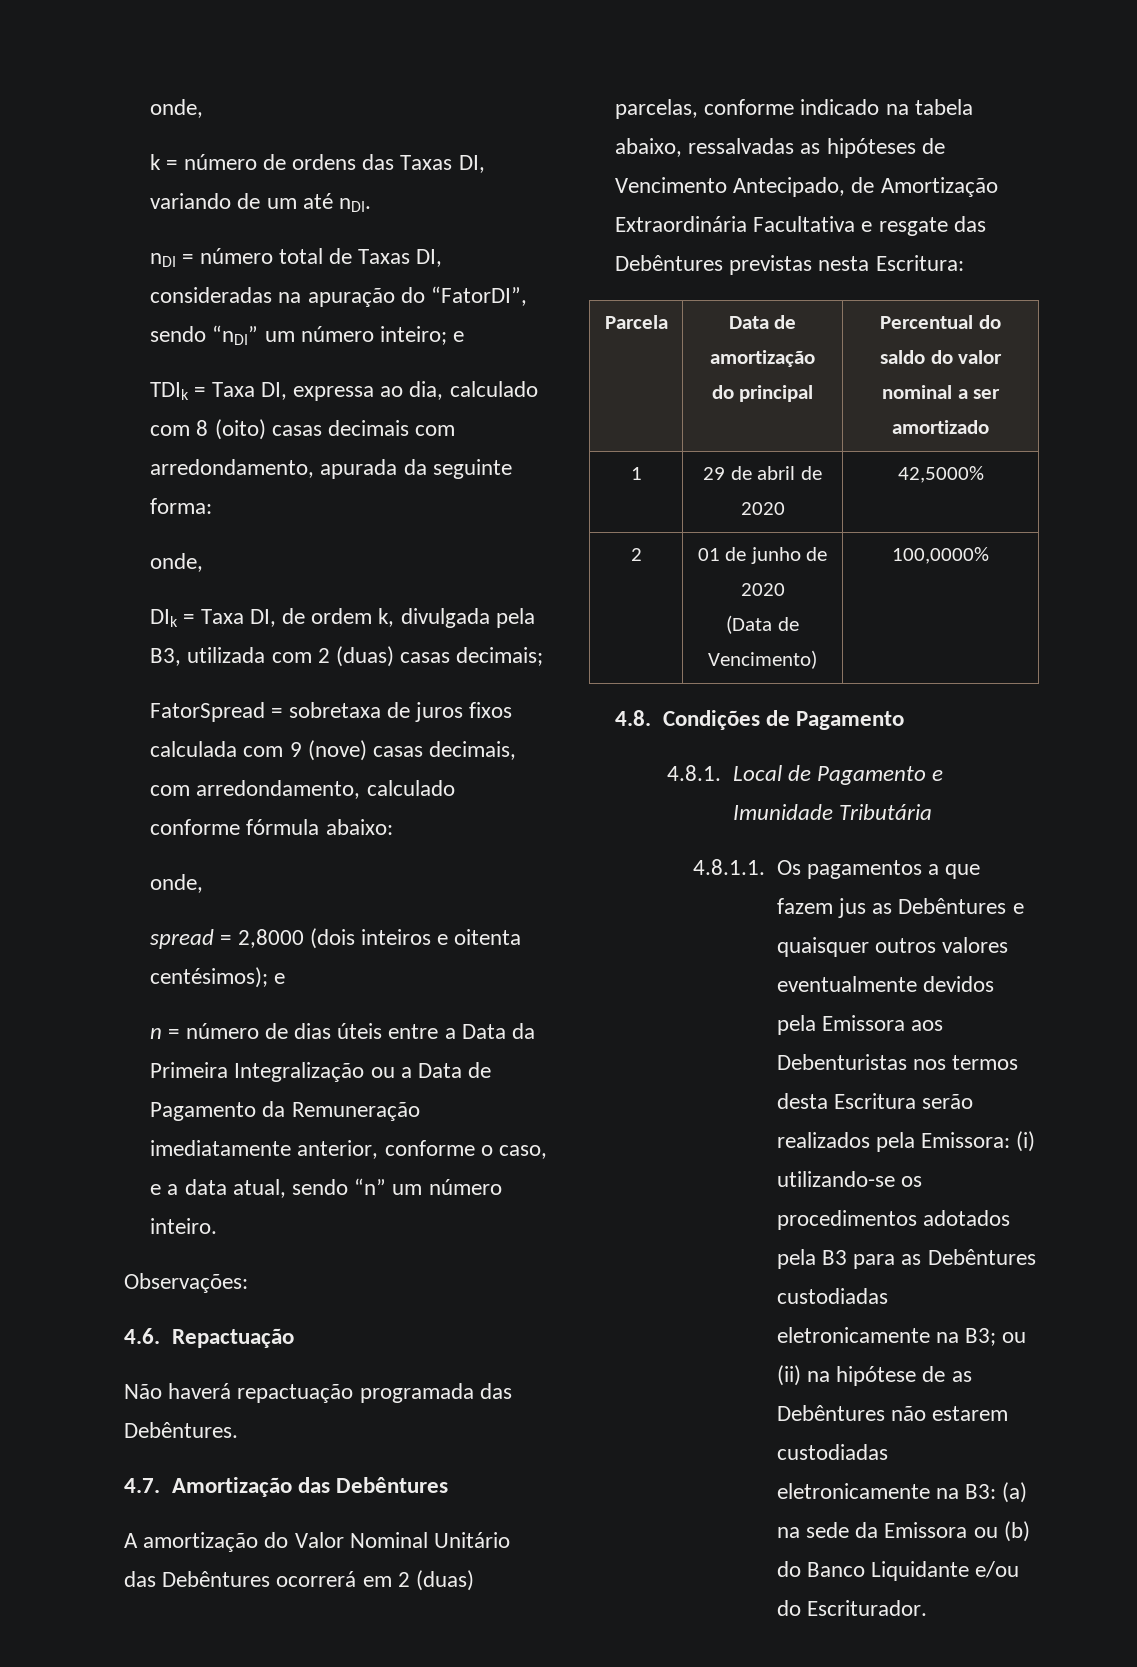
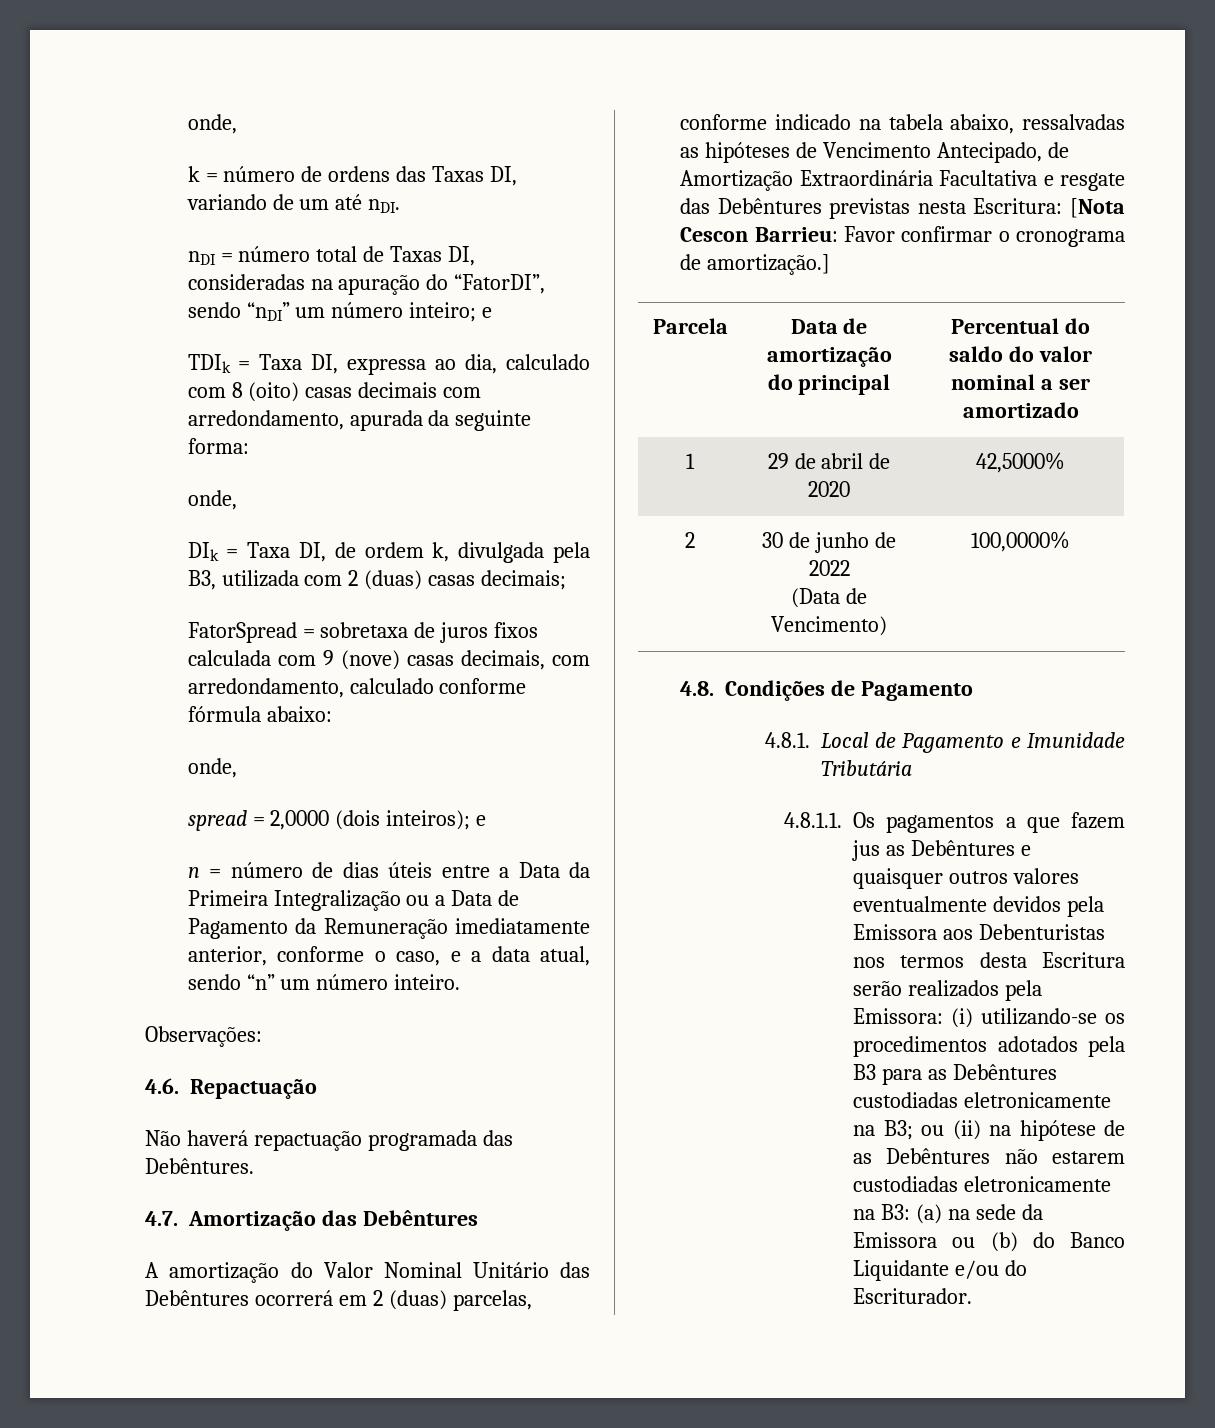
[237,928,522,949] [150,967,269,988] 2,8000 (dois inteiros e oitenta centésimos); -> [270,810,471,830] 2,0000 (dois inteiros);
(964, 263) none -> [1070,198,1125,218] [680,226,1125,247] [680,254,831,275] [Nota Cescon Barrieu: Favor confirmar o cronograma de amortização.]
[697,548,720,561] 01 -> [762,532,784,548] 30
[740,583,785,596] 2020 -> [808,560,850,576] 2022

